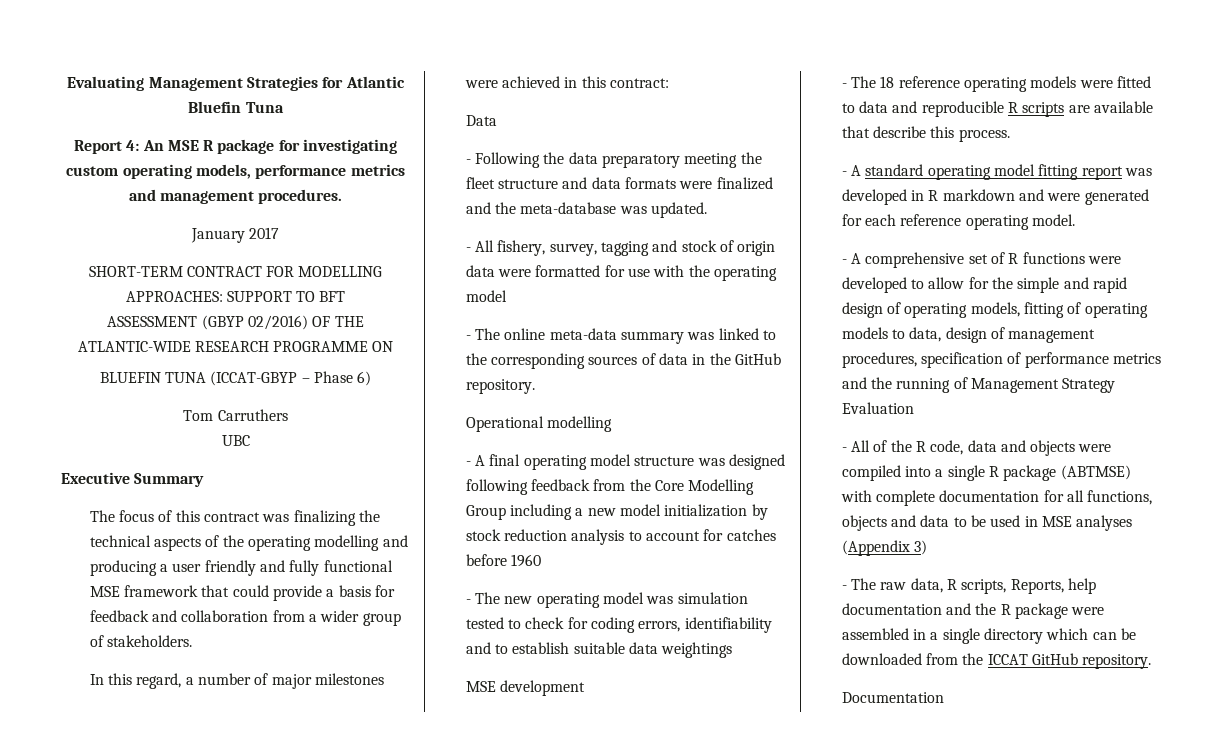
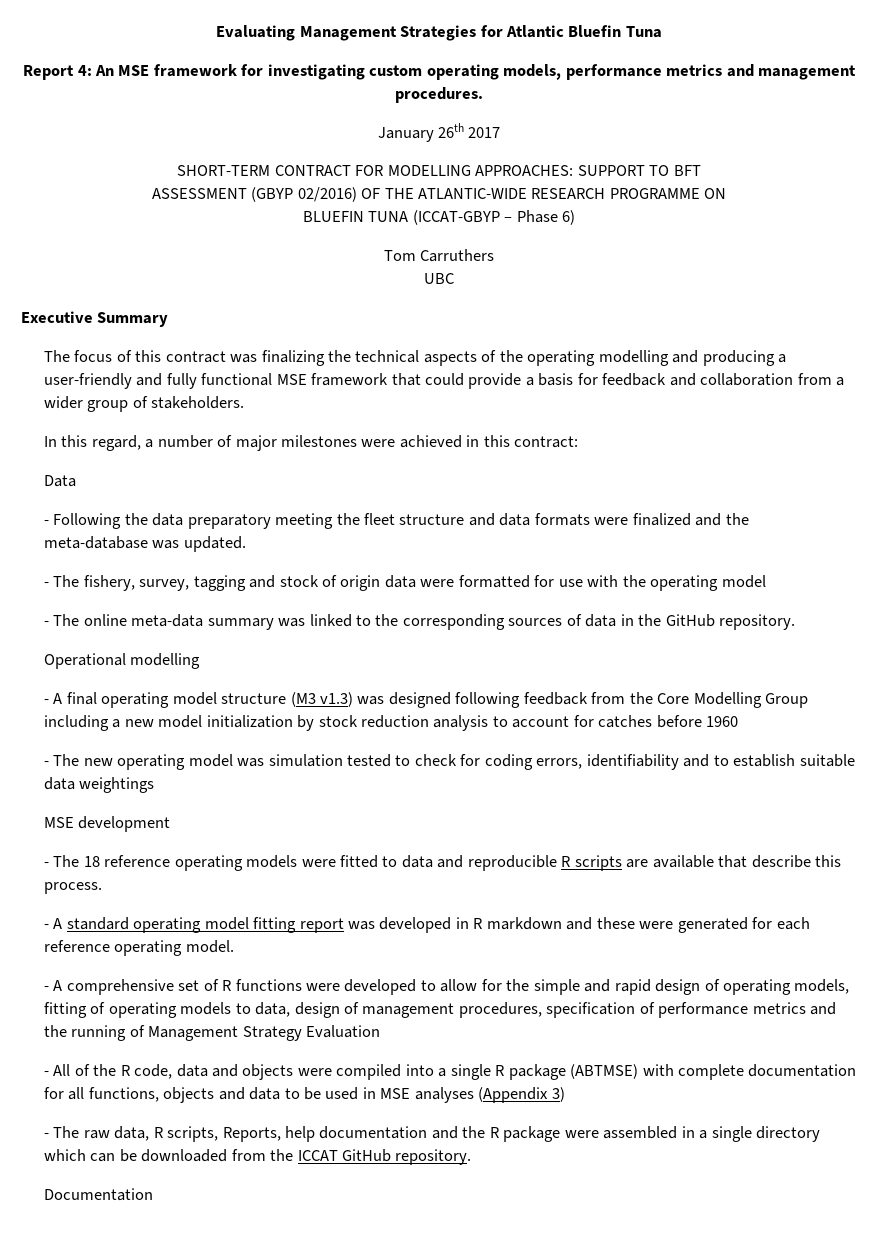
[203,139,275,154] R package -> [153,64,237,77] framework
(245, 235) none -> [438,123,464,138] 26th
[172,560,256,576] user friendly -> [43,373,132,389] user-friendly
[474,240,494,252] All -> [53,575,80,587] The
(695, 461) none -> [290,692,353,707] (M3 v1.3)
(1044, 195) none -> [596,917,635,929] these

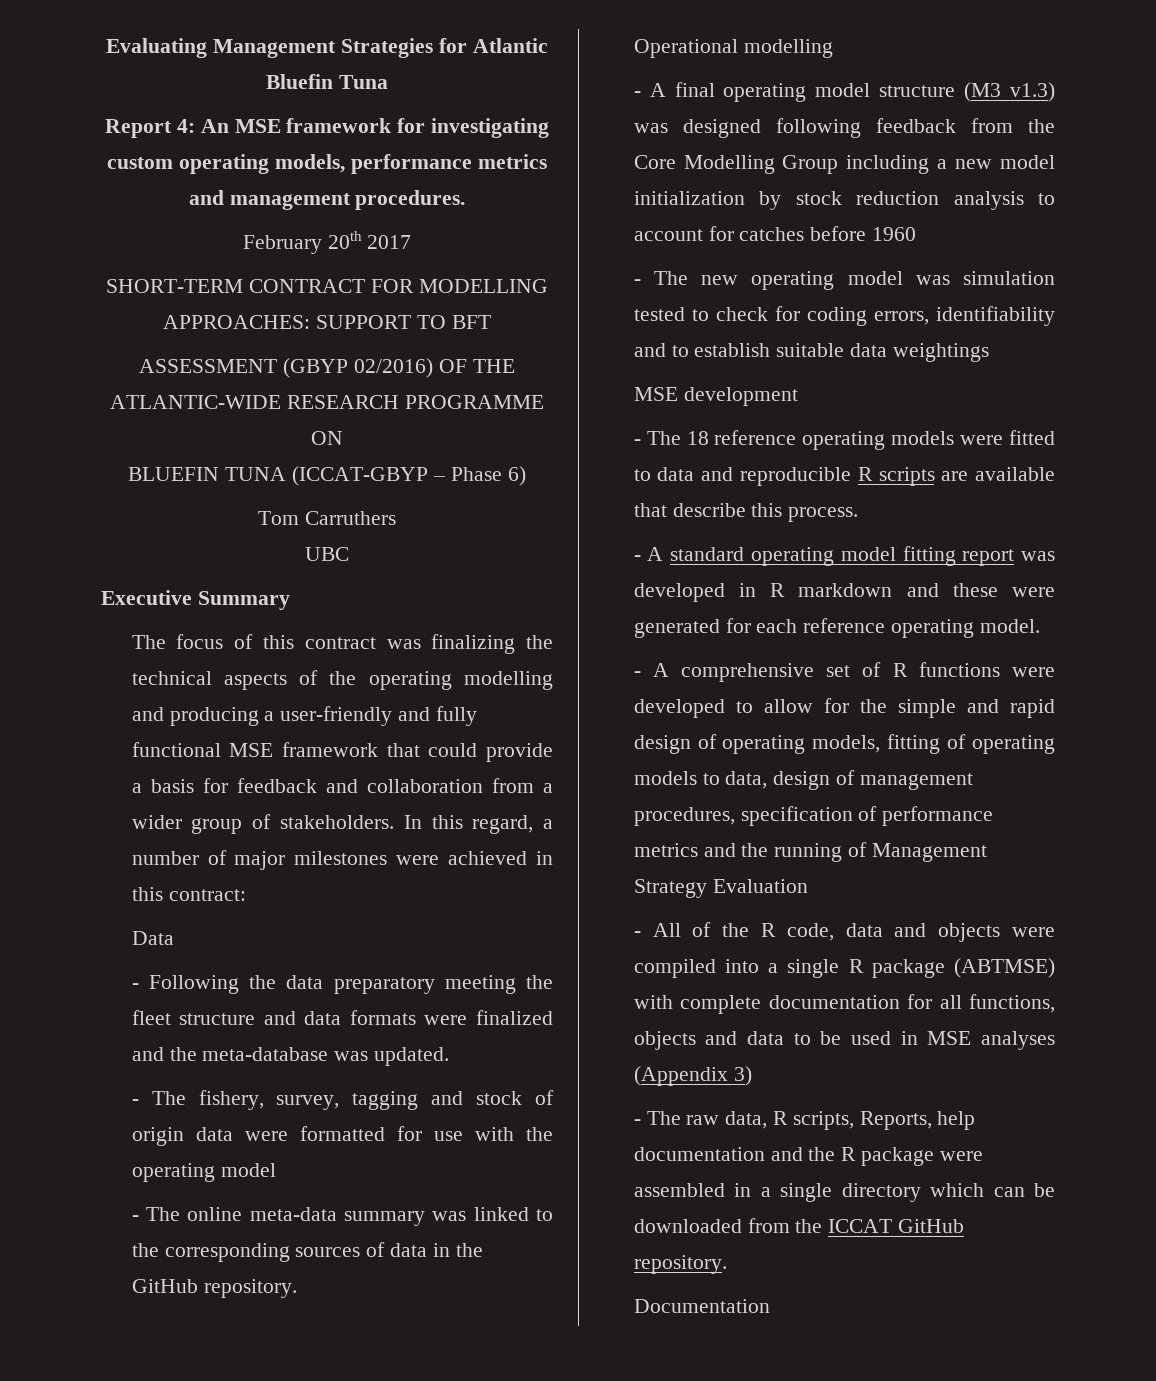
[377,123,464,142] January 26th -> [242,231,362,254] February 20th
(245, 402) // -> (394, 822) none

